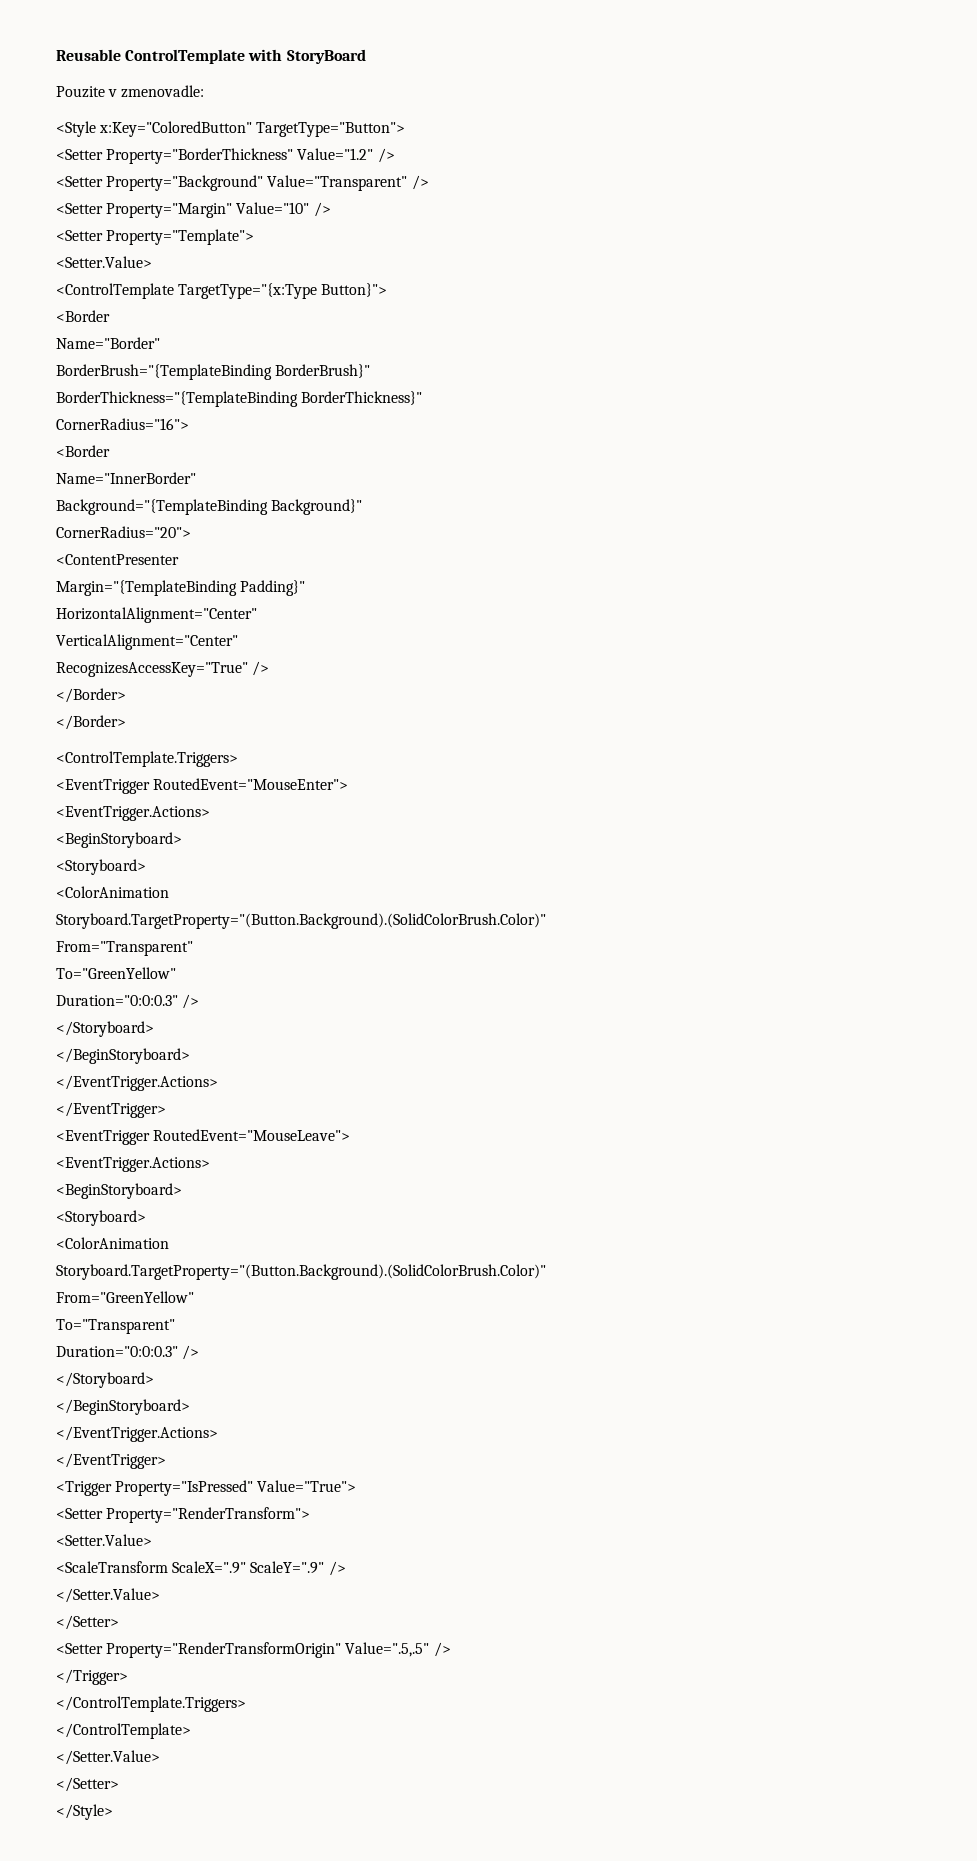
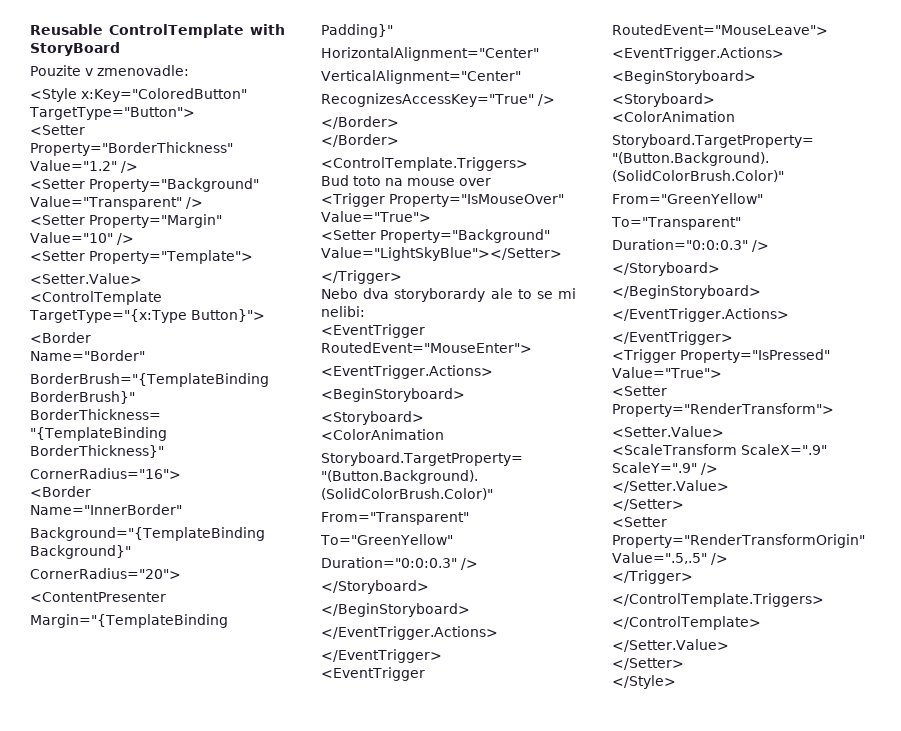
(238, 759) none -> [321,175,491,186] [321,193,564,207] [321,211,431,222] [321,229,550,243] [321,247,562,261] [321,270,402,284] [321,288,576,302] [321,306,365,317] // Bud toto na mouse over // <Trigger Property="IsMouseOver" Value="True"> // <Setter Property="Background" Value="LightSkyBlue"></Setter> // </Trigger> // Nebo dva storyborardy ale to se mi nelibi:

